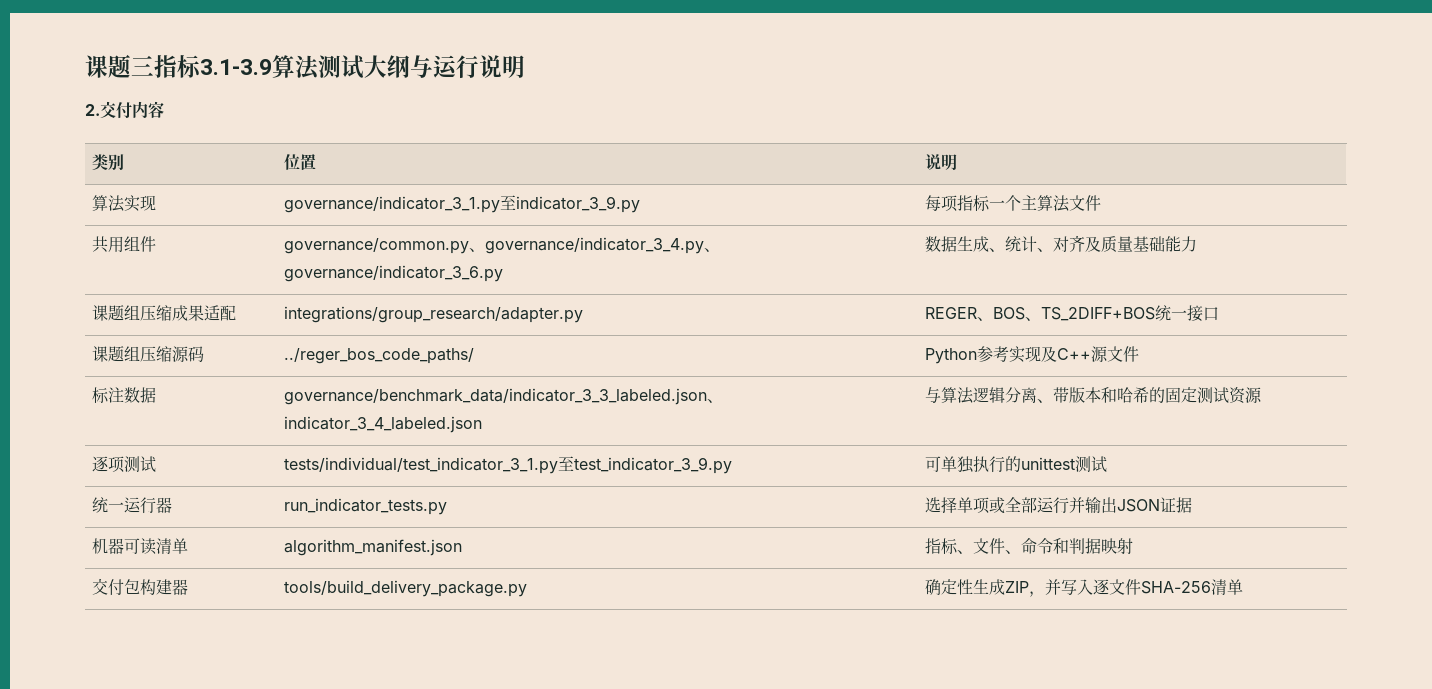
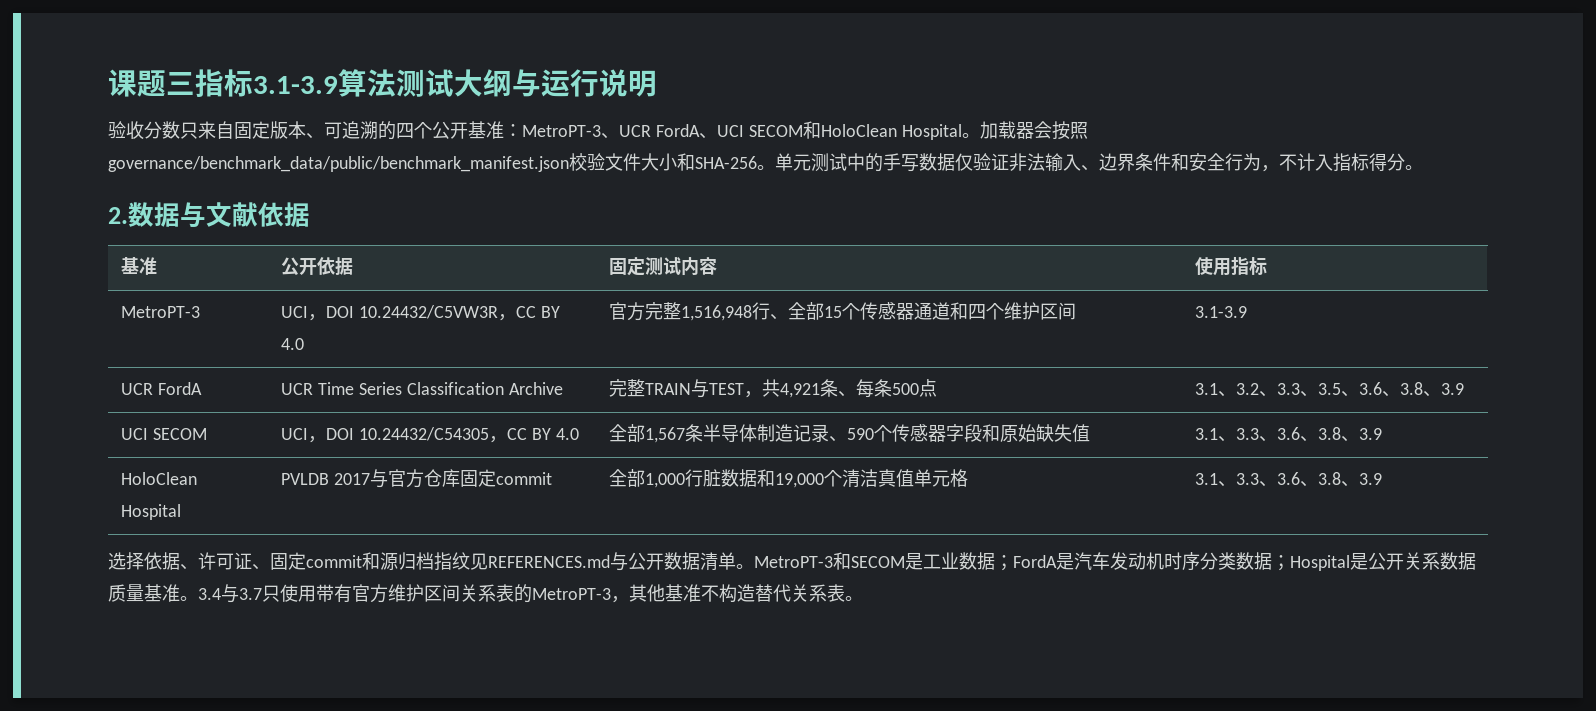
[85,101,164,119] [92,154,125,171] [284,154,317,170] [925,154,958,170] [92,195,157,212] [284,195,641,213] [925,195,1102,212] [92,236,157,253] [284,237,721,254] [284,265,504,282] [925,235,1198,253] [92,305,237,321] [284,306,584,323] [925,305,1220,322] [92,346,205,362] [284,348,475,364] [925,346,1140,364] [92,387,157,404] [284,388,724,405] [284,416,483,433] [925,387,1263,404] [92,456,157,473] [284,456,733,474] [925,456,1108,473] [92,497,173,514] [284,498,448,515] [925,497,1193,514] [92,538,189,555] [284,539,463,556] [925,538,1134,555] [92,578,189,596] [284,580,528,597] [925,579,1244,597] 2.交付内容 // 类别 | 位置 | 说明 // 算法实现 | governance/indicator_3_1.py至indicator_3_9.py | 每项指标一个主算法文件 // 共用组件 | governance/common.py、governance/indicator_3_4.py、governance/indicator_3_6.py | 数据生成、统计、对齐及质量基础能力 // 课题组压缩成果适配 | integrations/group_research/adapter.py | REGER、BOS、TS_2DIFF+BOS统一接口 // 课题组压缩源码 | ../reger_bos_code_paths/ | Python参考实现及C++源文件 // 标注数据 | governance/benchmark_data/indicator_3_3_labeled.json、indicator_3_4_labeled.json | 与算法逻辑分离、带版本和哈希的固定测试资源 // 逐项测试 | tests/individual/test_indicator_3_1.py至test_indicator_3_9.py | 可单独执行的unittest测试 // 统一运行器 | run_indicator_tests.py | 选择单项或全部运行并输出JSON证据 // 机器可读清单 | algorithm_manifest.json | 指标、文件、命令和判据映射 // 交付包构建器 | tools/build_delivery_package.py | 确定性生成ZIP，并写入逐文件SHA-256清单 -> [108,121,1088,140] [108,153,1423,172] [108,202,310,227] [121,257,158,275] [281,257,354,276] [609,257,718,276] [1195,256,1268,276] [121,306,201,318] [281,305,560,321] [281,338,305,350] [609,302,1077,321] [1195,306,1248,318] [121,382,203,395] [281,382,563,395] [609,379,938,398] [1195,382,1465,397] [121,428,208,440] [281,427,579,443] [609,424,1091,443] [1195,427,1383,442] [121,472,198,485] [121,504,182,520] [281,469,553,488] [609,469,969,488] [1195,472,1383,487] [108,552,1476,571] [108,584,863,603] 验收分数只来自固定版本、可追溯的四个公开基准：MetroPT-3、UCR FordA、UCI SECOM和HoloClean Hospital。加载器会按照governance/benchmark_data/public/benchmark_manifest.json校验文件大小和SHA-256。单元测试中的手写数据仅验证非法输入、边界条件和安全行为，不计入指标得分。 // 2.数据与文献依据 // 基准 | 公开依据 | 固定测试内容 | 使用指标 // MetroPT-3 | UCI，DOI 10.24432/C5VW3R，CC BY 4.0 | 官方完整1,516,948行、全部15个传感器通道和四个维护区间 | 3.1-3.9 // UCR FordA | UCR Time Series Classification Archive | 完整TRAIN与TEST，共4,921条、每条500点 | 3.1、3.2、3.3、3.5、3.6、3.8、3.9 // UCI SECOM | UCI，DOI 10.24432/C54305，CC BY 4.0 | 全部1,567条半导体制造记录、590个传感器字段和原始缺失值 | 3.1、3.3、3.6、3.8、3.9 // HoloClean Hospital | PVLDB 2017与官方仓库固定commit | 全部1,000行脏数据和19,000个清洁真值单元格 | 3.1、3.3、3.6、3.8、3.9 // 选择依据、许可证、固定commit和源归档指纹见REFERENCES.md与公开数据清单。MetroPT-3和SECOM是工业数据；FordA是汽车发动机时序分类数据；Hospital是公开关系数据质量基准。3.4与3.7只使用带有官方维护区间关系表的MetroPT-3，其他基准不构造替代关系表。

